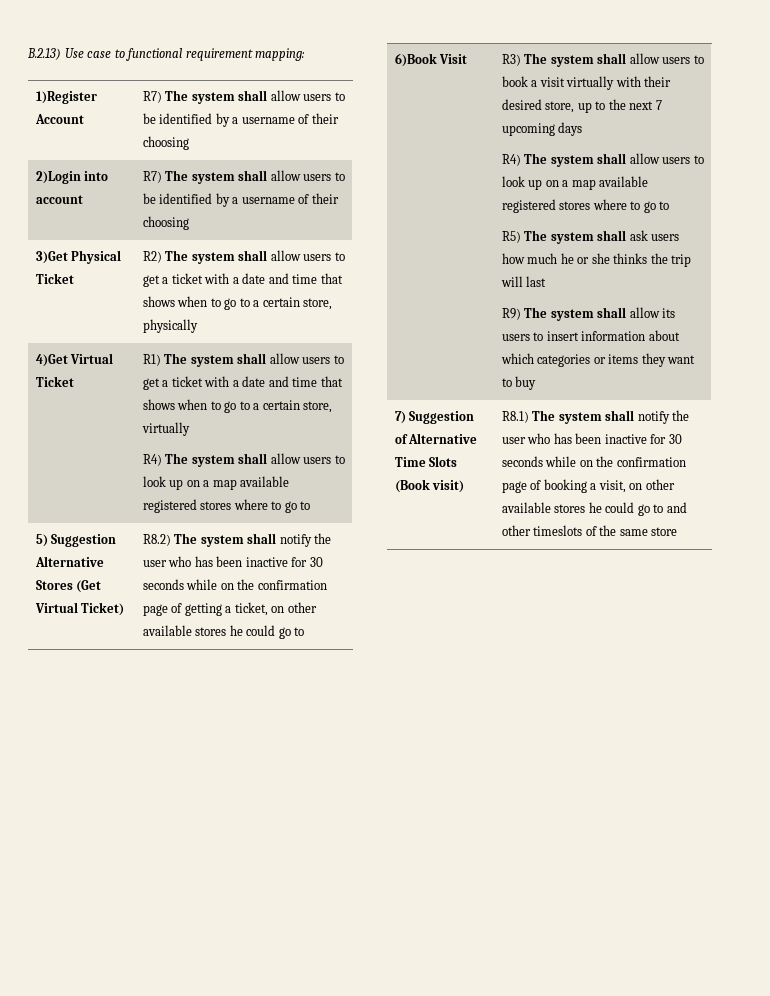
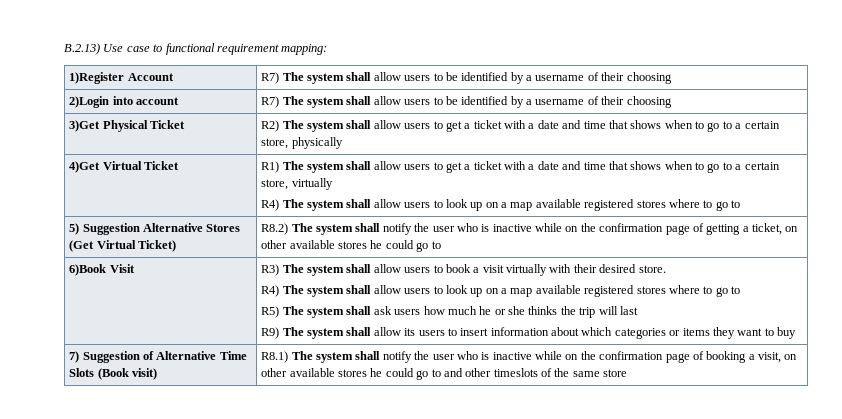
[194,556,323,567] [142,579,184,590] has been inactive for 30 seconds -> [481,224,532,232] is inactive
[545,99,662,113] [501,122,583,136] store, up to the next 7 upcoming days -> [638,265,666,273] store.
[553,433,682,444] [501,456,543,467] has been inactive for 30 seconds -> [481,352,532,360] is inactive

